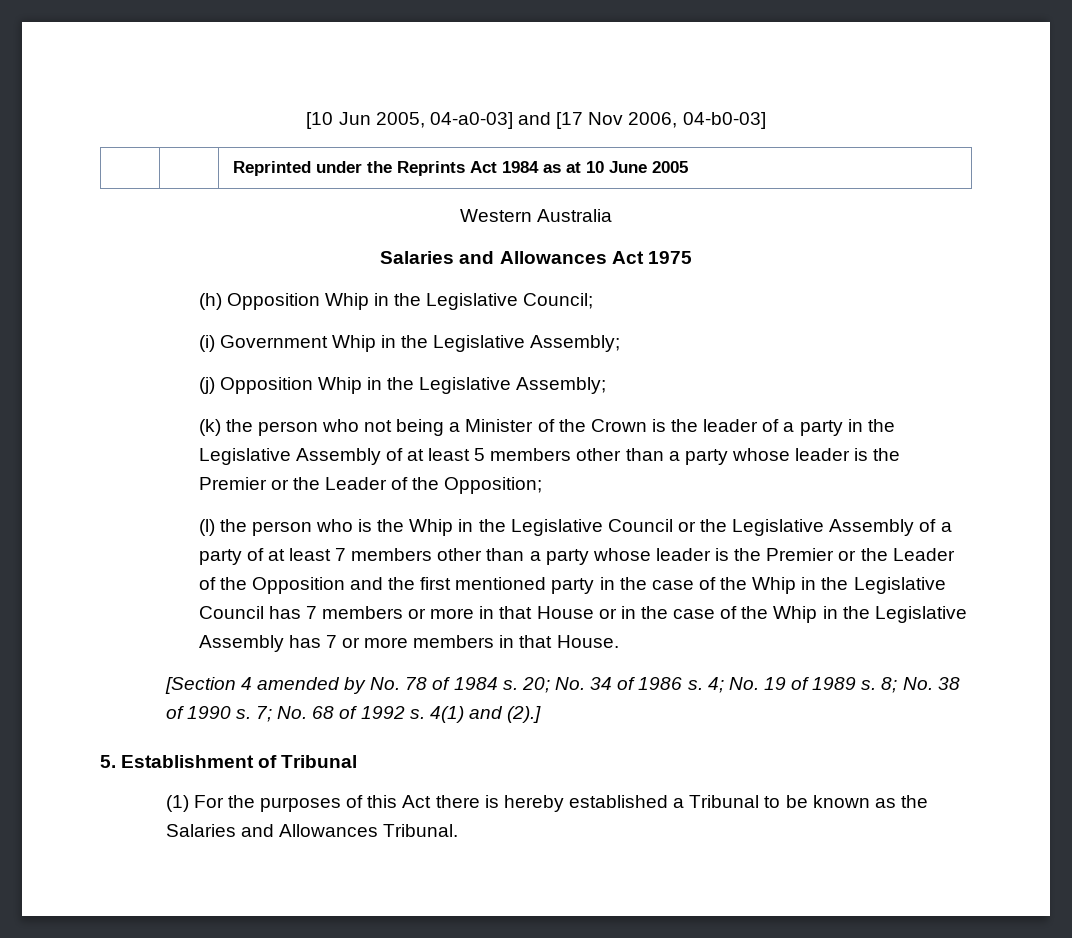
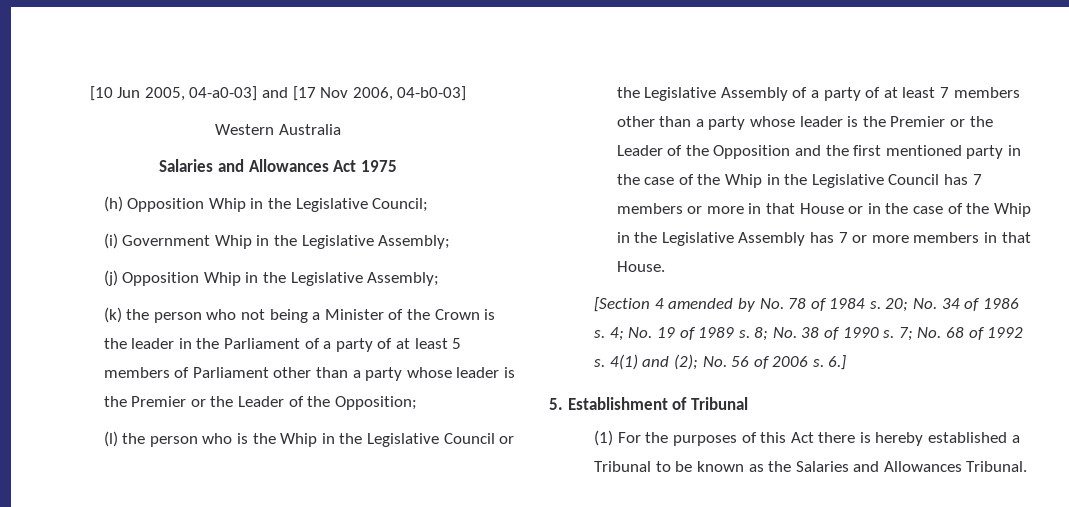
[232,161,688,176] // | | Reprinted under the Reprints Act 1984 as at 10 June 2005 -> (467, 93) none
[762,419,895,436] [198,448,381,465] of a party in the Legislative Assembly -> [178,338,373,352] in the Parliament of a party
(572, 454) none -> [174,367,269,378] of Parliament
[507,706,542,723] (2).] -> [673,354,847,370] (2); No. 56 of 2006 s. 6.]

